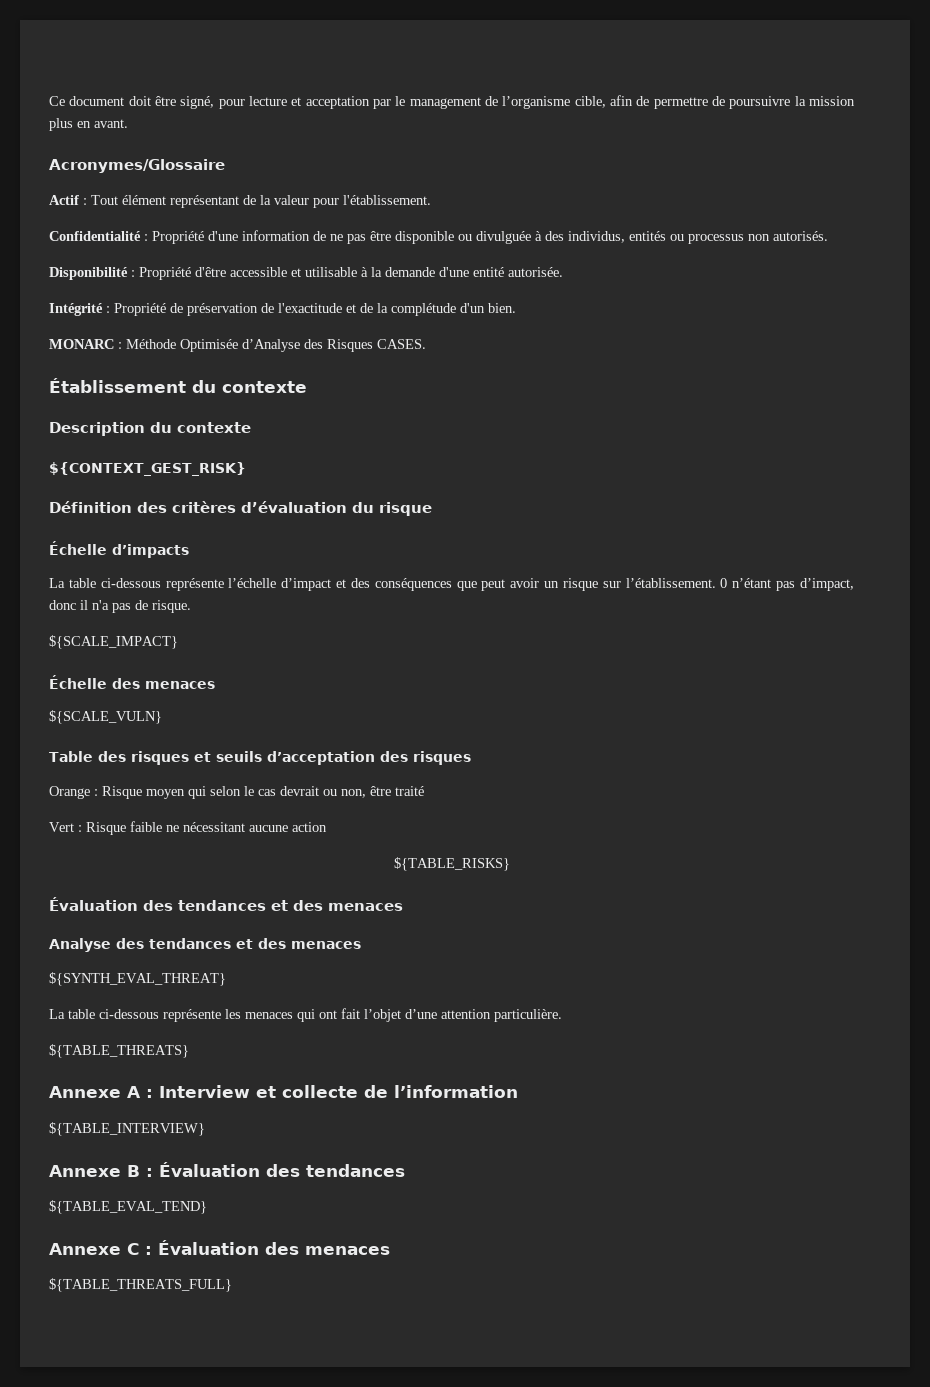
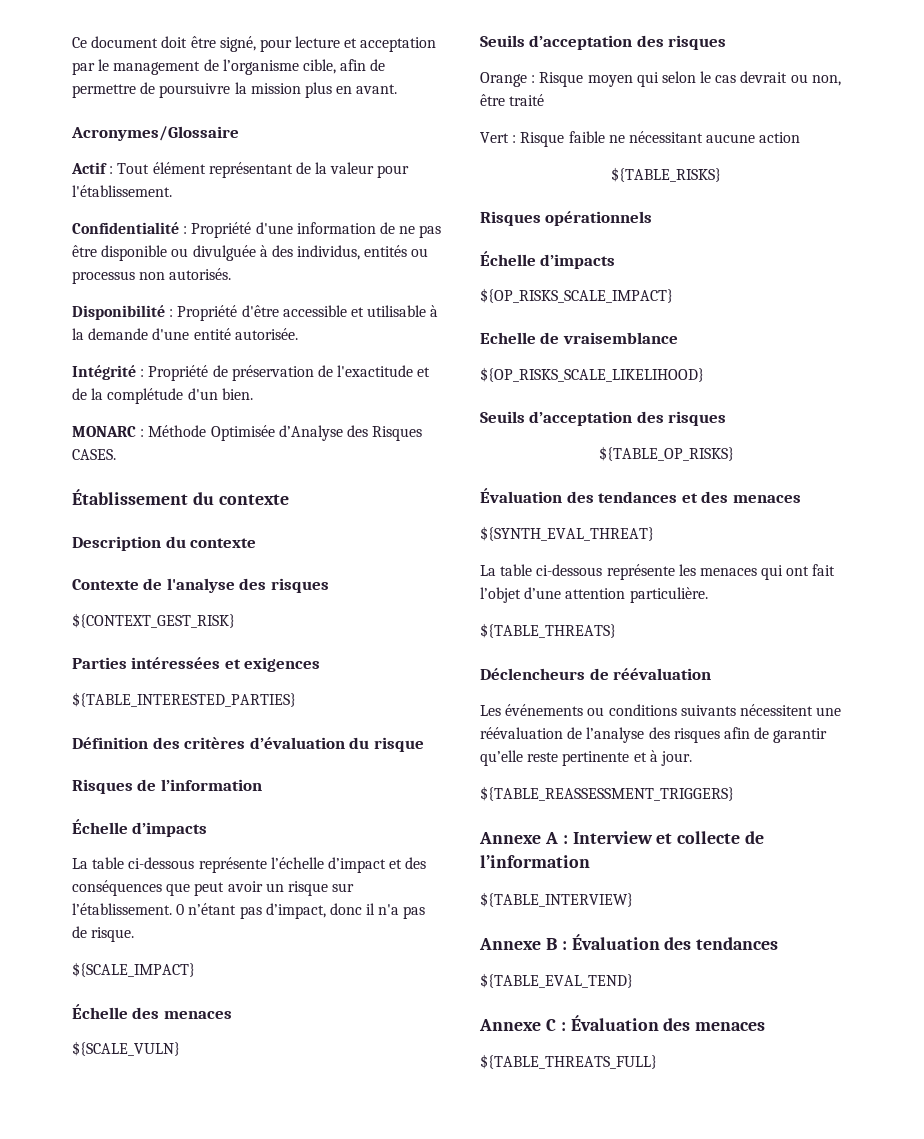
[49,462,246,476] ${CONTEXT_GEST_RISK} -> [72,578,329,593] [72,613,235,628] [72,657,321,672] [72,692,296,707] Contexte de l'analyse des risques // ${CONTEXT_GEST_RISK} // Parties intéressées et exigences // ${TABLE_INTERESTED_PARTIES}
(432, 509) none -> [72,779,262,794] // Risques de l’information
[49,751,262,765] Table des risques et seuils -> [480,35,525,47] Seuils
(510, 864) none -> [480,211,653,226] [480,251,616,269] [480,288,673,303] [480,332,678,344] [480,367,704,382] [480,411,727,426] [598,446,734,461] // Risques opérationnels // Échelle d’impacts // ${OP_RISKS_SCALE_IMPACT} // Echelle de vraisemblance // ${OP_RISKS_SCALE_LIKELIHOOD} // Seuils d’acceptation des risques // ${TABLE_OP_RISKS}
[49,938,361,952] // Analyse des tendances et des menaces -> (801, 499) none
(189, 1051) none -> [480,668,712,680] [480,704,842,716] [480,727,828,743] [480,750,692,766] [480,786,734,801] // Déclencheurs de réévaluation // Les événements ou conditions suivants nécessitent une réévaluation de l’analyse des risques afin de garantir qu’elle reste pertinente et à jour. // ${TABLE_REASSESSMENT_TRIGGERS}

